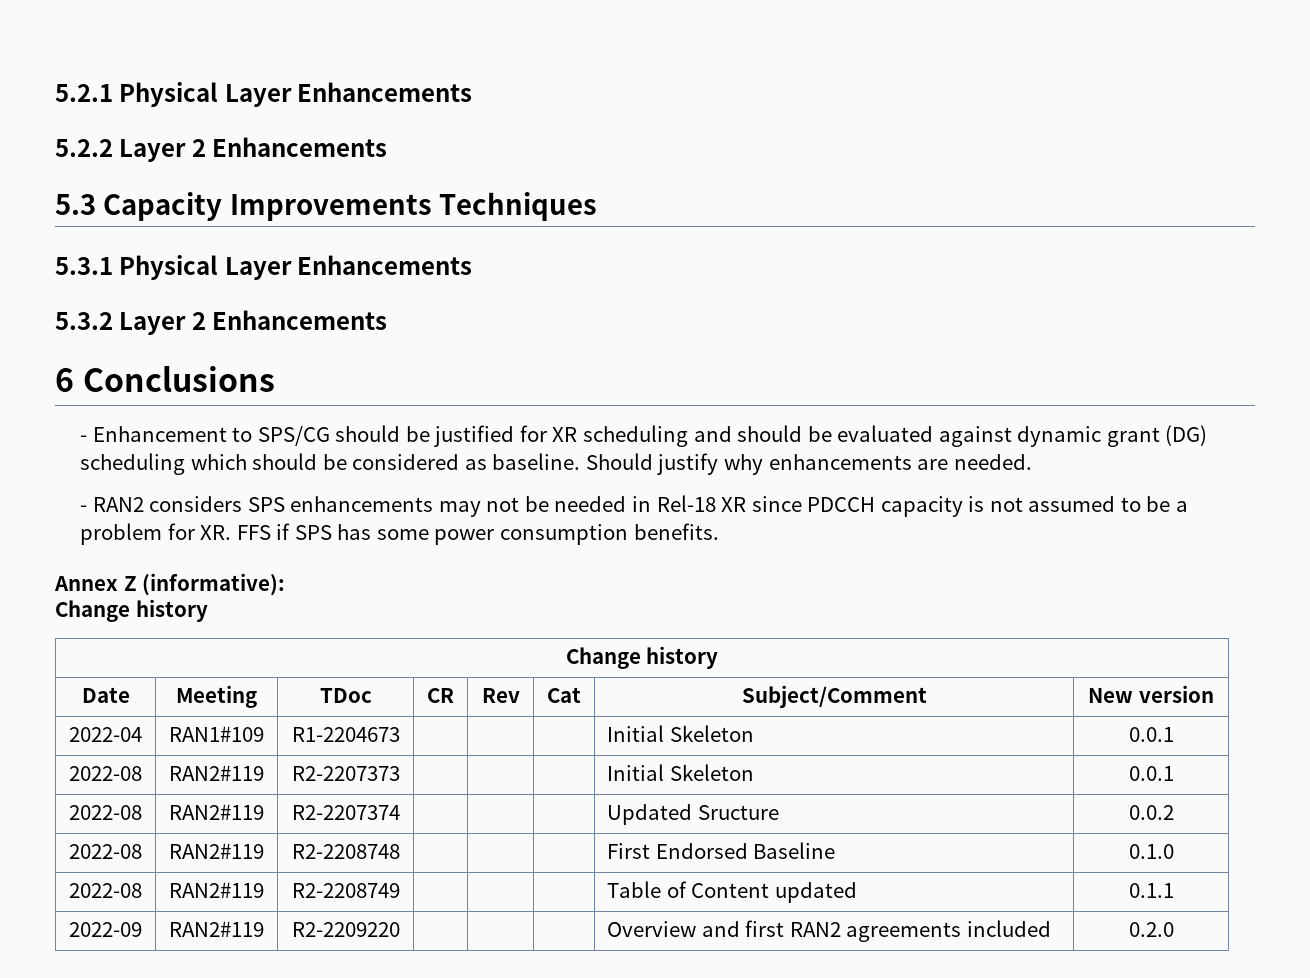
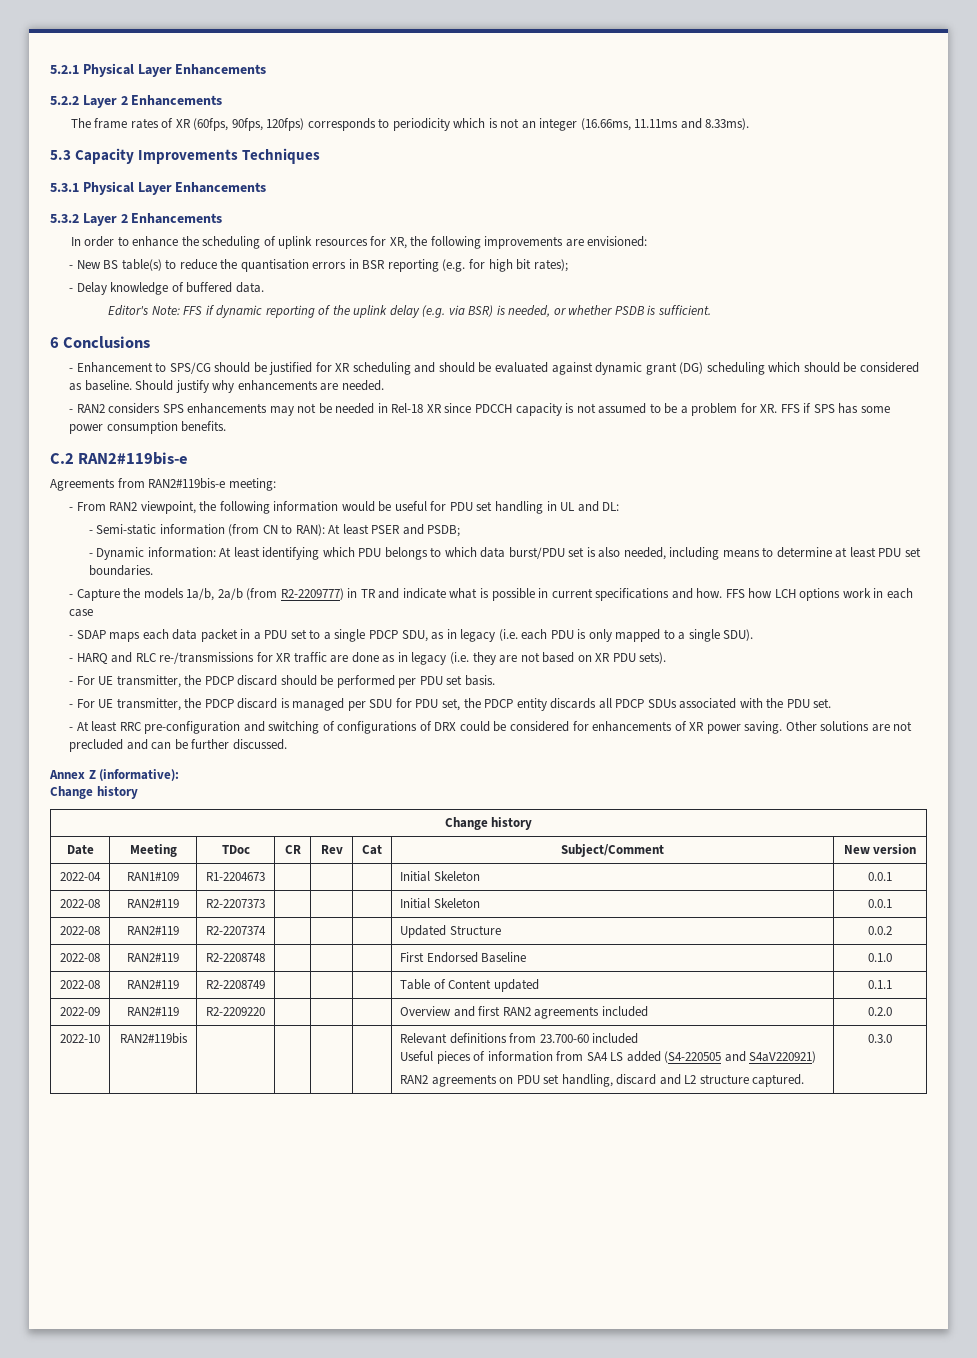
(388, 147) none -> [70,118,750,131] // The frame rates of XR (60fps, 90fps, 120fps) corresponds to periodicity which is not an integer (16.66ms, 11.11ms and 8.33ms).
(388, 320) none -> [70,236,648,249] [69,259,568,272] [69,282,264,295] [108,305,711,318] // In order to enhance the scheduling of uplink resources for XR, the following improvements are envisioned: // - New BS table(s) to reduce the quantisation errors in BSR reporting (e.g. for high bit rates); // - Delay knowledge of buffered data. // Editor's Note: FFS if dynamic reporting of the uplink delay (e.g. via BSR) is needed, or whether PSDB is sufficient.
(719, 531) none -> [50,452,189,465] [50,478,276,491] [69,501,620,514] [88,524,461,537] [88,547,921,560] [88,565,153,576] [69,588,913,601] [69,609,94,617] [69,629,754,642] [69,652,667,665] [69,675,495,688] [69,698,832,711] [69,721,913,734] [69,739,287,752] // C.2 RAN2#119bis-e // Agreements from RAN2#119bis-e meeting: // - From RAN2 viewpoint, the following information would be useful for PDU set handling in UL and DL: // - Semi-static information (from CN to RAN): At least PSER and PSDB; // - Dynamic information: At least identifying which PDU belongs to which data burst/PDU set is also needed, including means to determine at least PDU set boundaries. // - Capture the models 1a/b, 2a/b (from R2-2209777) in TR and indicate what is possible in current specifications and how. FFS how LCH options work in each case // - SDAP maps each data packet in a PDU set to a single PDCP SDU, as in legacy (i.e. each PDU is only mapped to a single SDU). // - HARQ and RLC re-/transmissions for XR traffic are done as in legacy (i.e. they are not based on XR PDU sets). // - For UE transmitter, the PDCP discard should be performed per PDU set basis. // - For UE transmitter, the PDCP discard is managed per SDU for PDU set, the PDCP entity discards all PDCP SDUs associated with the PDU set. // - At least RRC pre-configuration and switching of configurations of DRX could be considered for enhancements of XR power saving. Other solutions are not precluded and can be further discussed.
[697,805,779,820] Sructure -> [449,925,501,935] Structure
(1174, 929) none -> [60,1034,100,1043] [119,1033,188,1044] [400,1033,639,1044] [400,1051,817,1064] [400,1074,805,1087] [868,1034,892,1043] // 2022-10 | RAN2#119bis | | | | | Relevant definitions from 23.700-60 included // Useful pieces of information from SA4 LS added (S4-220505 and S4aV220921) // RAN2 agreements on PDU set handling, discard and L2 structure captured. | 0.3.0

